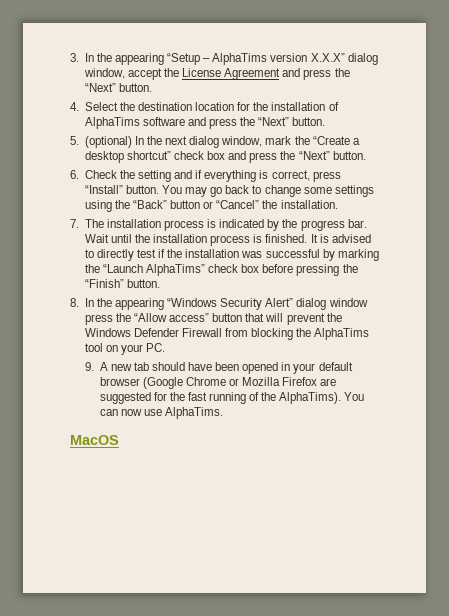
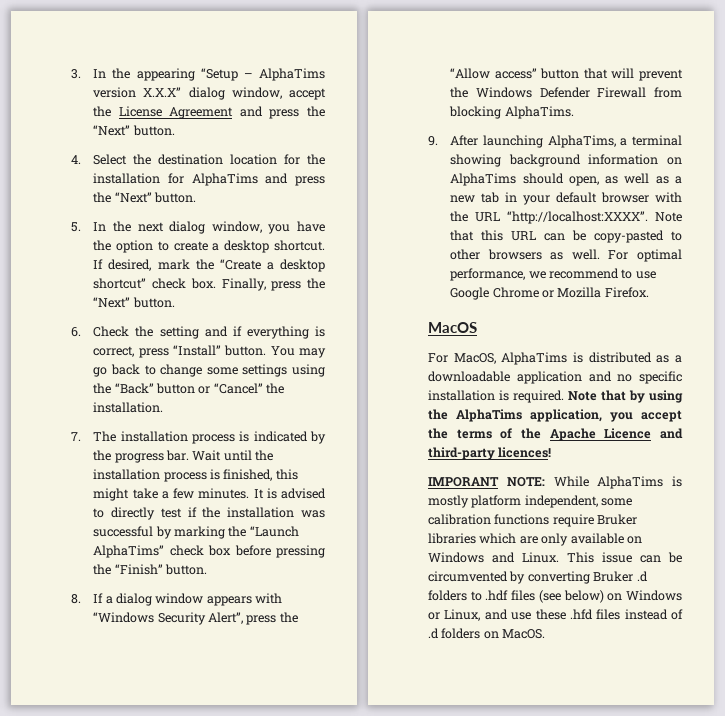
[328,102,339,111] [84,117,185,129] of AlphaTims software -> [167,173,258,186] for AlphaTims
[84,136,132,148] (optional) -> (81, 227) none
(263, 141) none -> [268,221,325,234] [93,240,325,253] [93,259,152,271] you have the option to create a desktop shortcut. If desired,
[207,151,247,160] box and -> [190,278,266,291] box. Finally,
[265,234,308,243] finished. -> [223,469,298,481] [93,488,250,501] finished, this might take a few minutes.
[84,298,368,310] In the appearing “Windows Security Alert” dialog window -> [93,593,283,606] [93,612,244,625] If a dialog window appears with “Windows Security Alert”,
[296,328,370,340] [84,343,166,355] [84,362,353,374] [99,377,337,389] [99,392,365,404] [99,407,223,419] [70,435,119,445] the AlphaTims tool on your PC. // 9. A new tab should have been opened in your default browser (Google Chrome or Mozilla Firefox are suggested for the fast running of the AlphaTims). You can now use AlphaTims. // MacOS -> [504,106,574,119] [428,135,682,148] [450,154,682,167] [450,173,682,186] [450,192,682,205] [450,211,682,224] [450,230,682,243] [450,249,682,262] [450,268,656,281] [450,287,649,300] [428,322,477,333] [428,352,682,365] [428,371,682,384] [428,390,683,403] [428,409,682,422] [428,428,683,441] [428,447,552,460] [428,476,682,489] [428,495,633,508] [428,514,638,527] [428,533,642,546] [428,552,682,563] [428,571,648,584] [428,590,682,603] [428,609,683,621] [428,628,546,639] AlphaTims. // 9. After launching AlphaTims, a terminal showing background information on AlphaTims should open, as well as a new tab in your default browser with the URL “http://localhost:XXXX”. Note that this URL can be copy-pasted to other browsers as well. For optimal performance, we recommend to use Google Chrome or Mozilla Firefox. // MacOS // For MacOS, AlphaTims is distributed as a downloadable application and no specific installation is required. Note that by using the AlphaTims application, you accept the terms of the Apache Licence and third-party licences! // IMPORANT NOTE: While AlphaTims is mostly platform independent, some calibration functions require Bruker libraries which are only available on Windows and Linux. This issue can be circumvented by converting Bruker .d folders to .hdf files (see below) on Windows or Linux, and use these .hfd files instead of .d folders on MacOS.

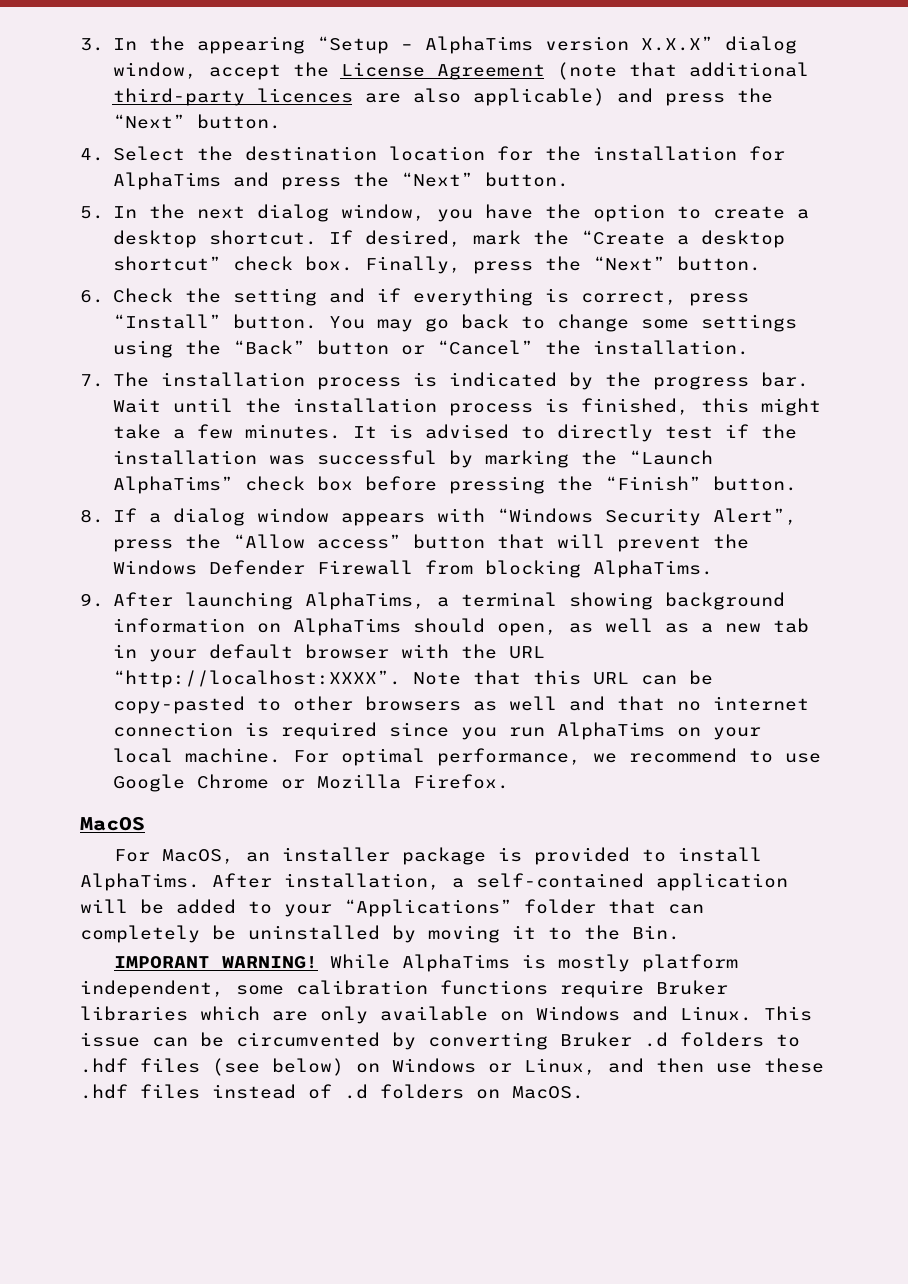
(234, 113) none -> [556,62,809,80] [112,88,605,106] (note that additional third-party licences are also applicable)
[571,249,600,260] well. -> [508,696,809,711] [112,722,761,740] [112,748,281,763] well and that no internet connection is required since you run AlphaTims on your local machine.
[501,352,682,365] [428,371,682,384] [428,390,683,403] [428,409,682,422] [428,428,683,441] [428,447,552,460] AlphaTims is distributed as a downloadable application and no specific installation is required. Note that by using the AlphaTims application, you accept the terms of the Apache Licence and third-party licences! -> [245,847,762,865] [80,873,788,891] [80,899,704,917] [80,925,680,943] an installer package is provided to install AlphaTims. After installation, a self-contained application will be added to your “Applications” folder that can completely be uninstalled by moving it to the Bin.
[506,477,545,487] NOTE: -> [221,956,318,969] WARNING!
(508, 614) none -> [656,1058,704,1073] then
[569,609,593,620] .hfd -> [80,1084,128,1099] .hdf

